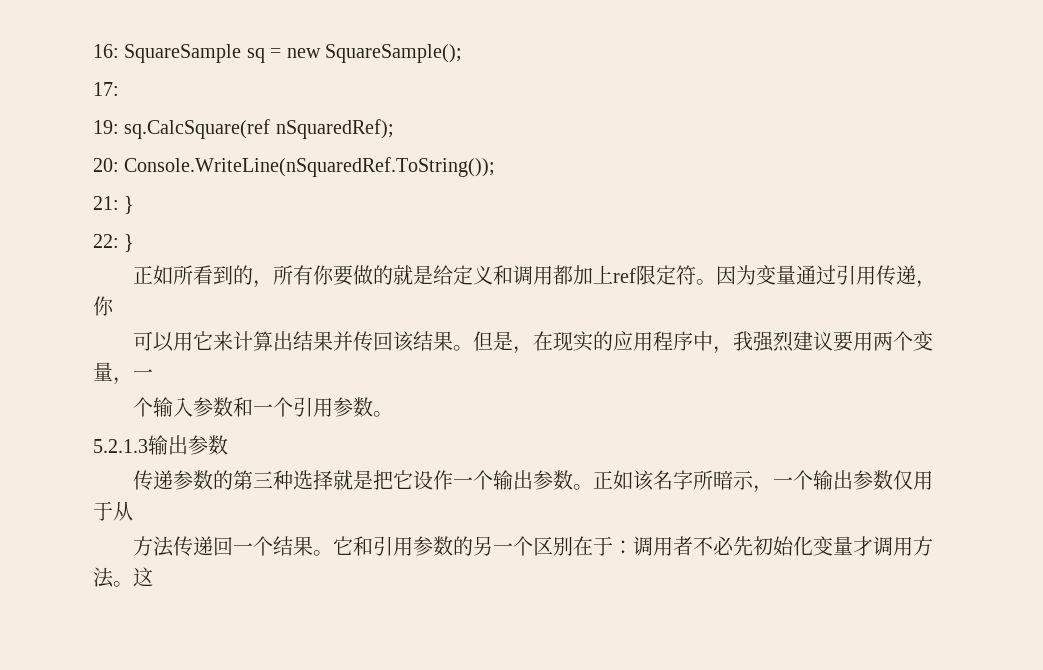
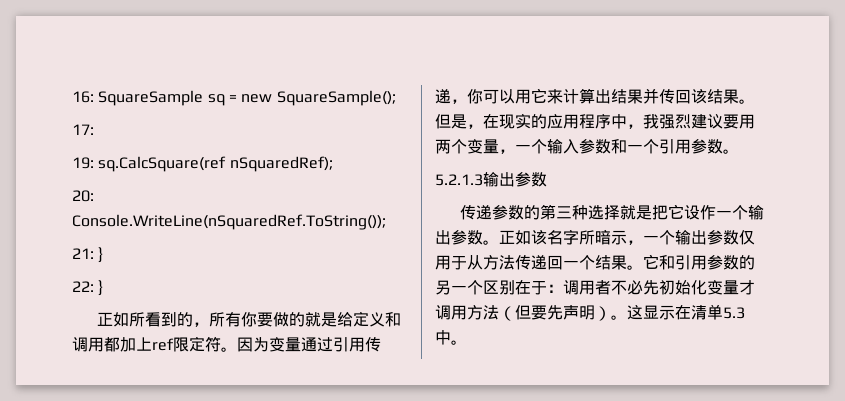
(114, 306) // -> (483, 96) none
(153, 374) // -> (531, 148) none
(133, 511) // -> (483, 262) none
[113,567,153,587] 。这 -> [499,304,745,321] [435,330,467,345] （但要先声明）。这显示在清单5.3中。

